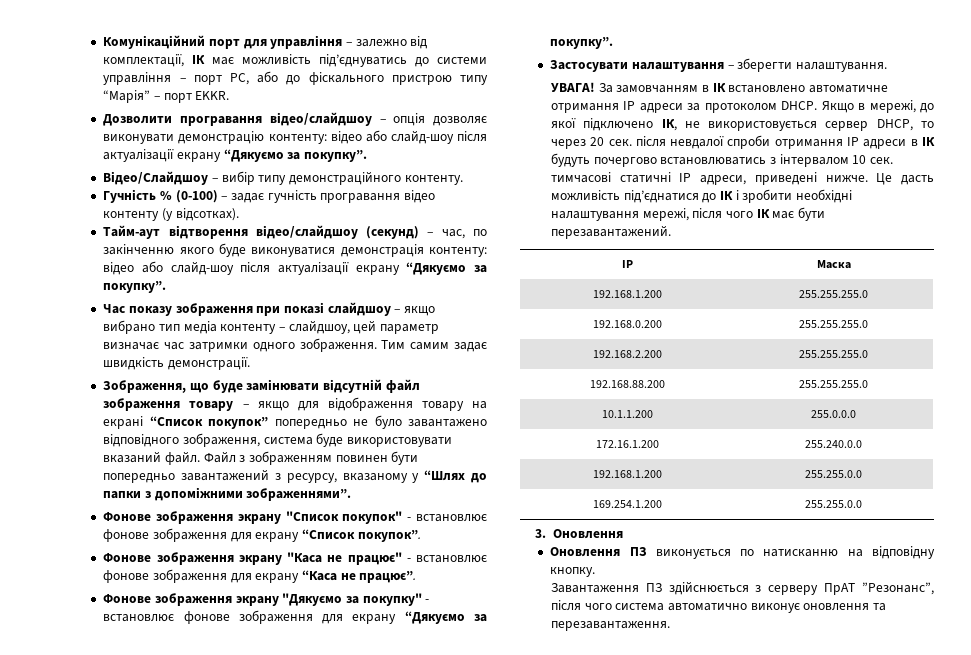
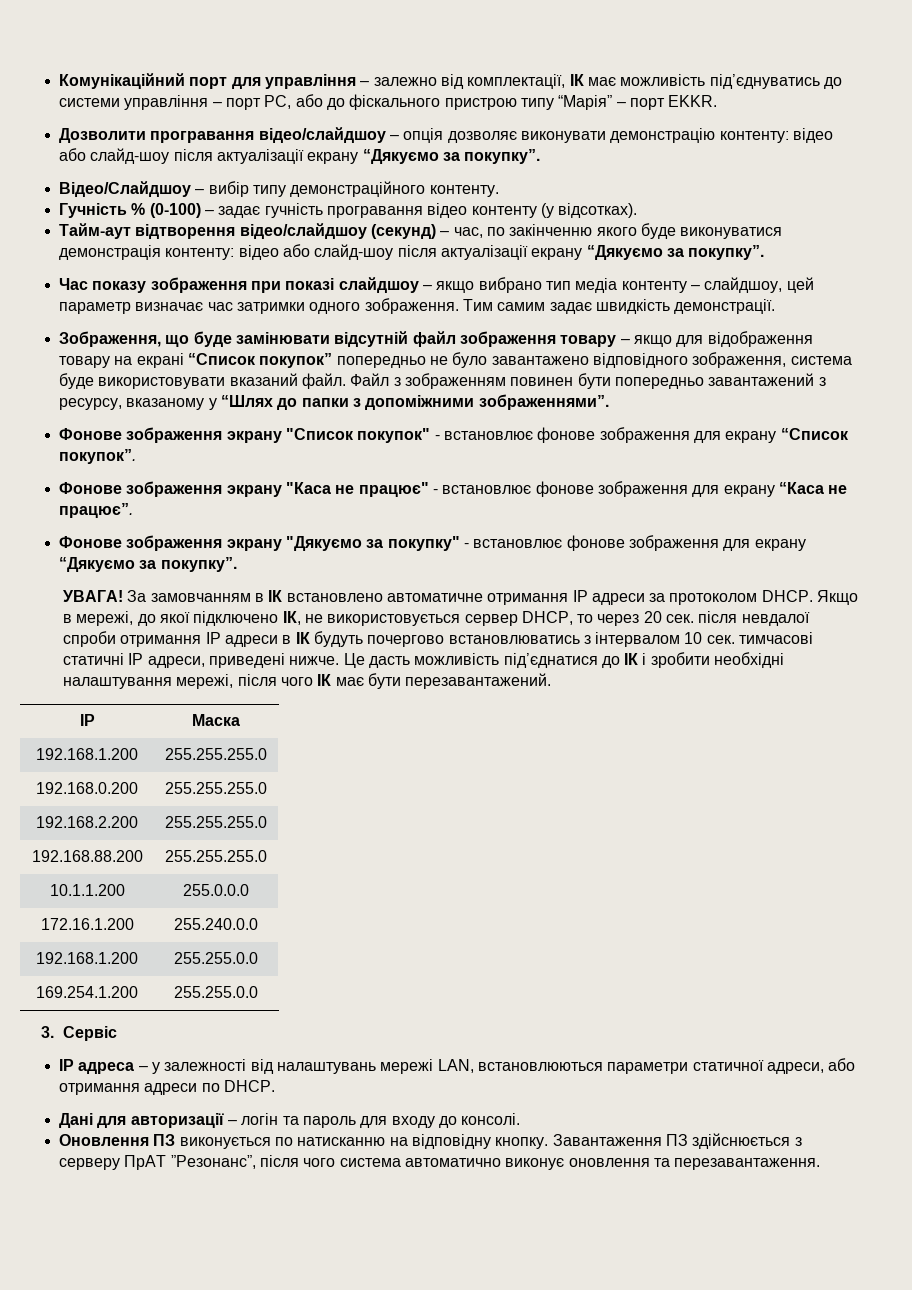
[550,58,887,72] // Застосувати налаштування – зберегти налаштування. -> (237, 564) none
[553,529,624,539] Оновлення -> [62,1026,117,1041] [59,1058,856,1074] [59,1080,276,1095] [59,1113,521,1128] Сервic // IP адреса – у залежності від налаштувань мережі LAN, встановлюються параметри статичної адреси, або отримання адреси по DHCP. // Дані для авторизації – логiн та пароль для входу до консолі.
(596, 572) // -> (549, 1143) none

